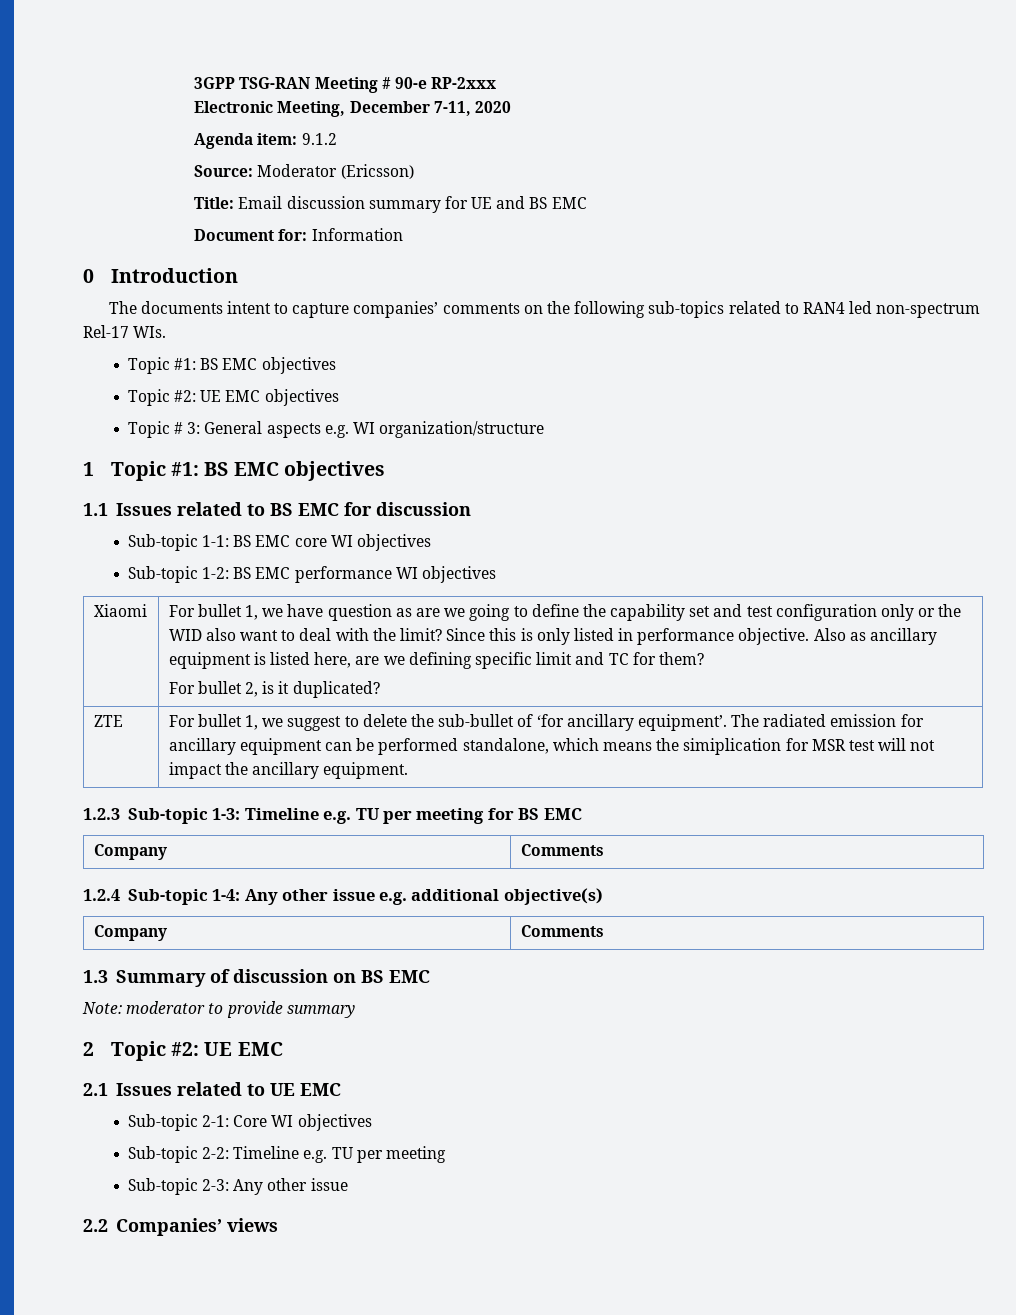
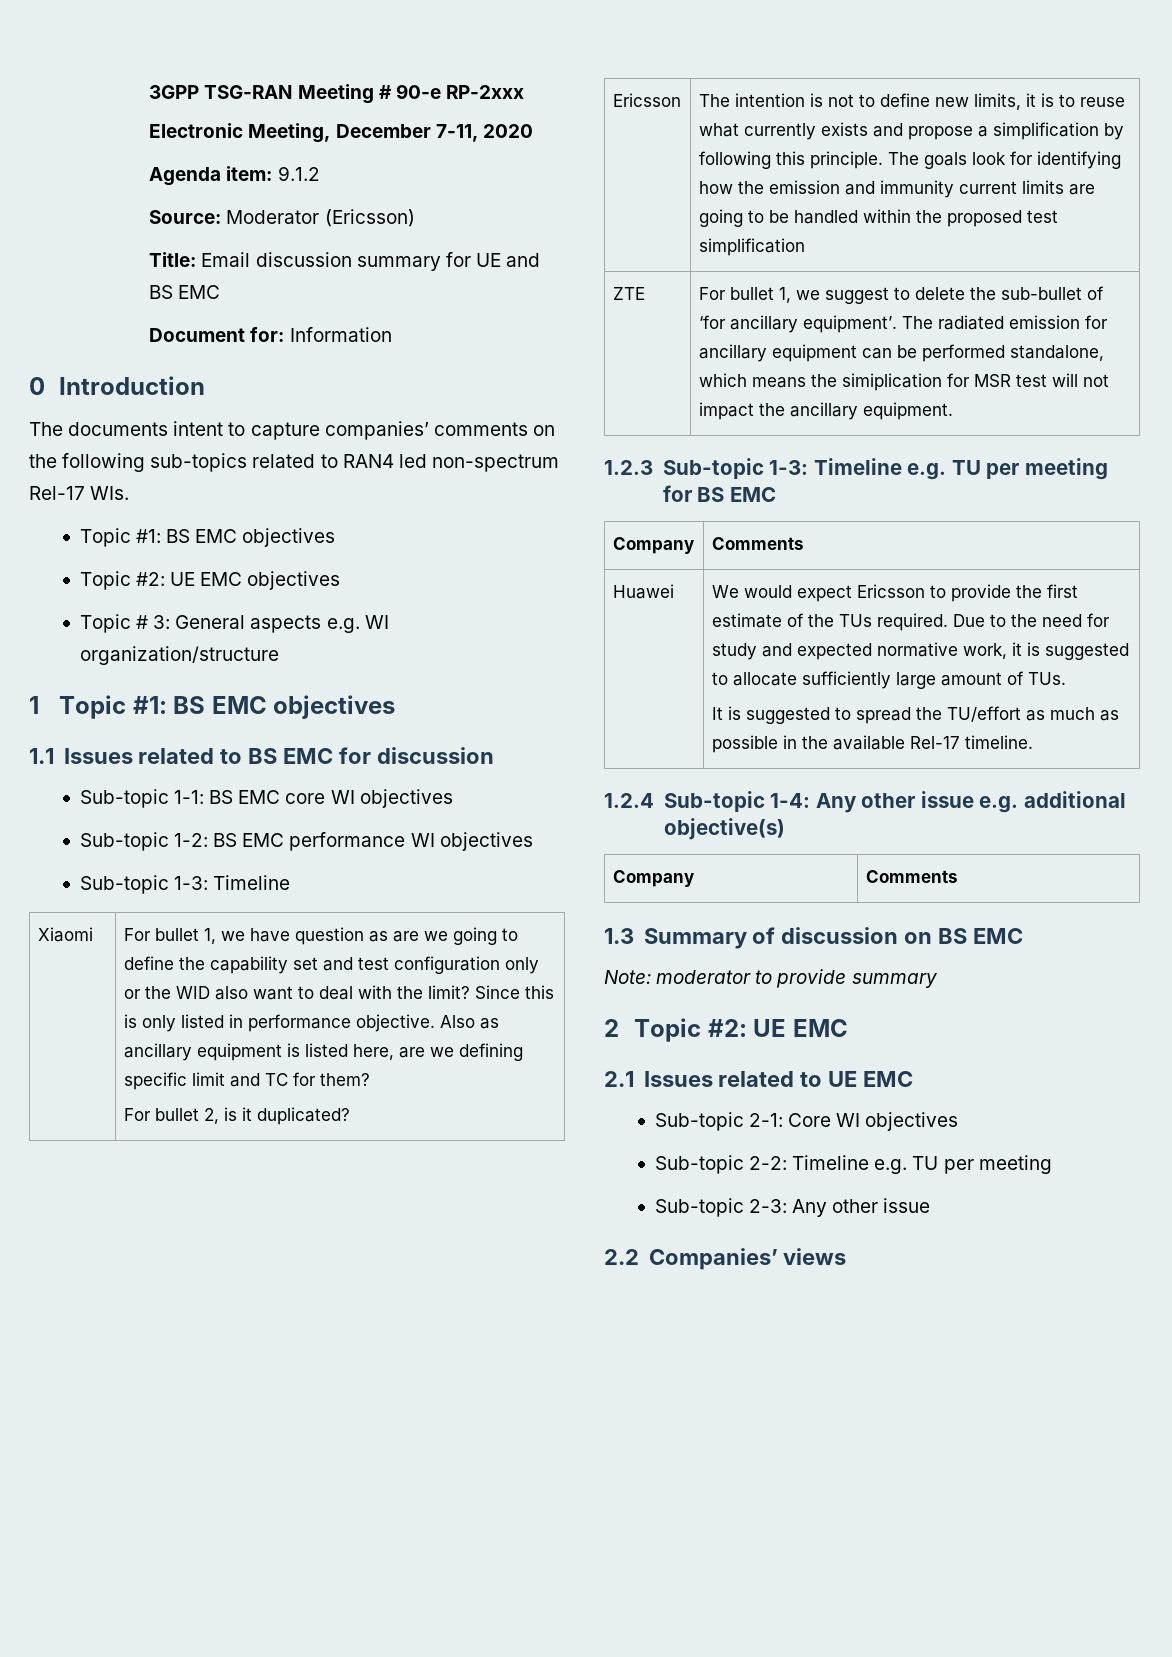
(496, 574) none -> [79,875,291,894] // Sub-topic 1-3: Timeline
(380, 689) none -> [612,93,681,107] [698,93,1125,110] [698,122,1124,140] [698,151,1121,169] [698,180,1095,198] [698,209,1058,227] [698,238,805,256] // Ericsson | The intention is not to define new limits, it is to reuse what currently exists and propose a simplification by following this principle. The goals look for identifying how the emission and immunity current limits are going to be handled within the proposed test simplification
(604, 850) none -> [612,584,674,599] [711,584,1078,602] [711,613,1110,631] [711,642,1129,660] [711,671,1066,689] [711,706,1119,724] [711,735,1033,753] // Huawei | We would expect Ericsson to provide the first estimate of the TUs required. Due to the need for study and expected normative work, it is suggested to allocate sufficiently large amount of TUs. // It is suggested to spread the TU/effort as much as possible in the available Rel-17 timeline.

